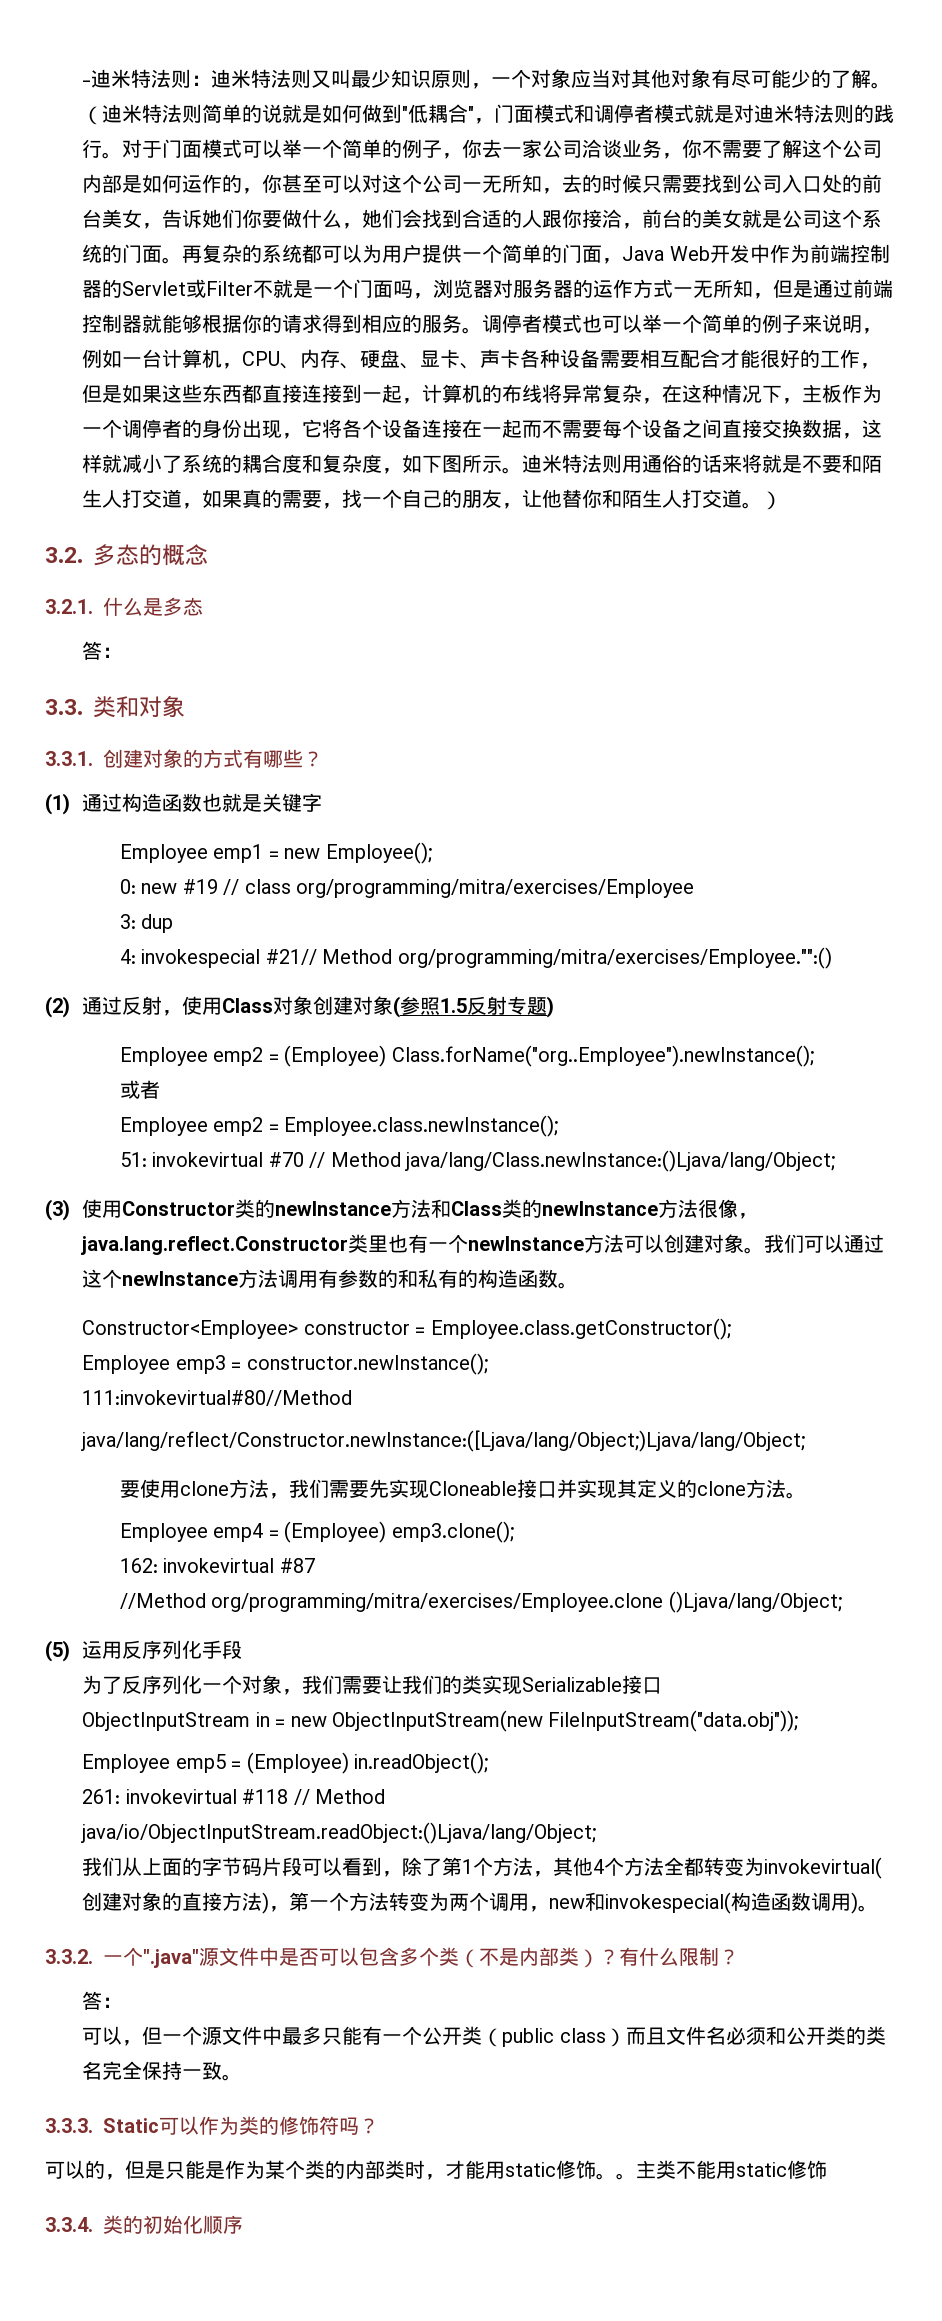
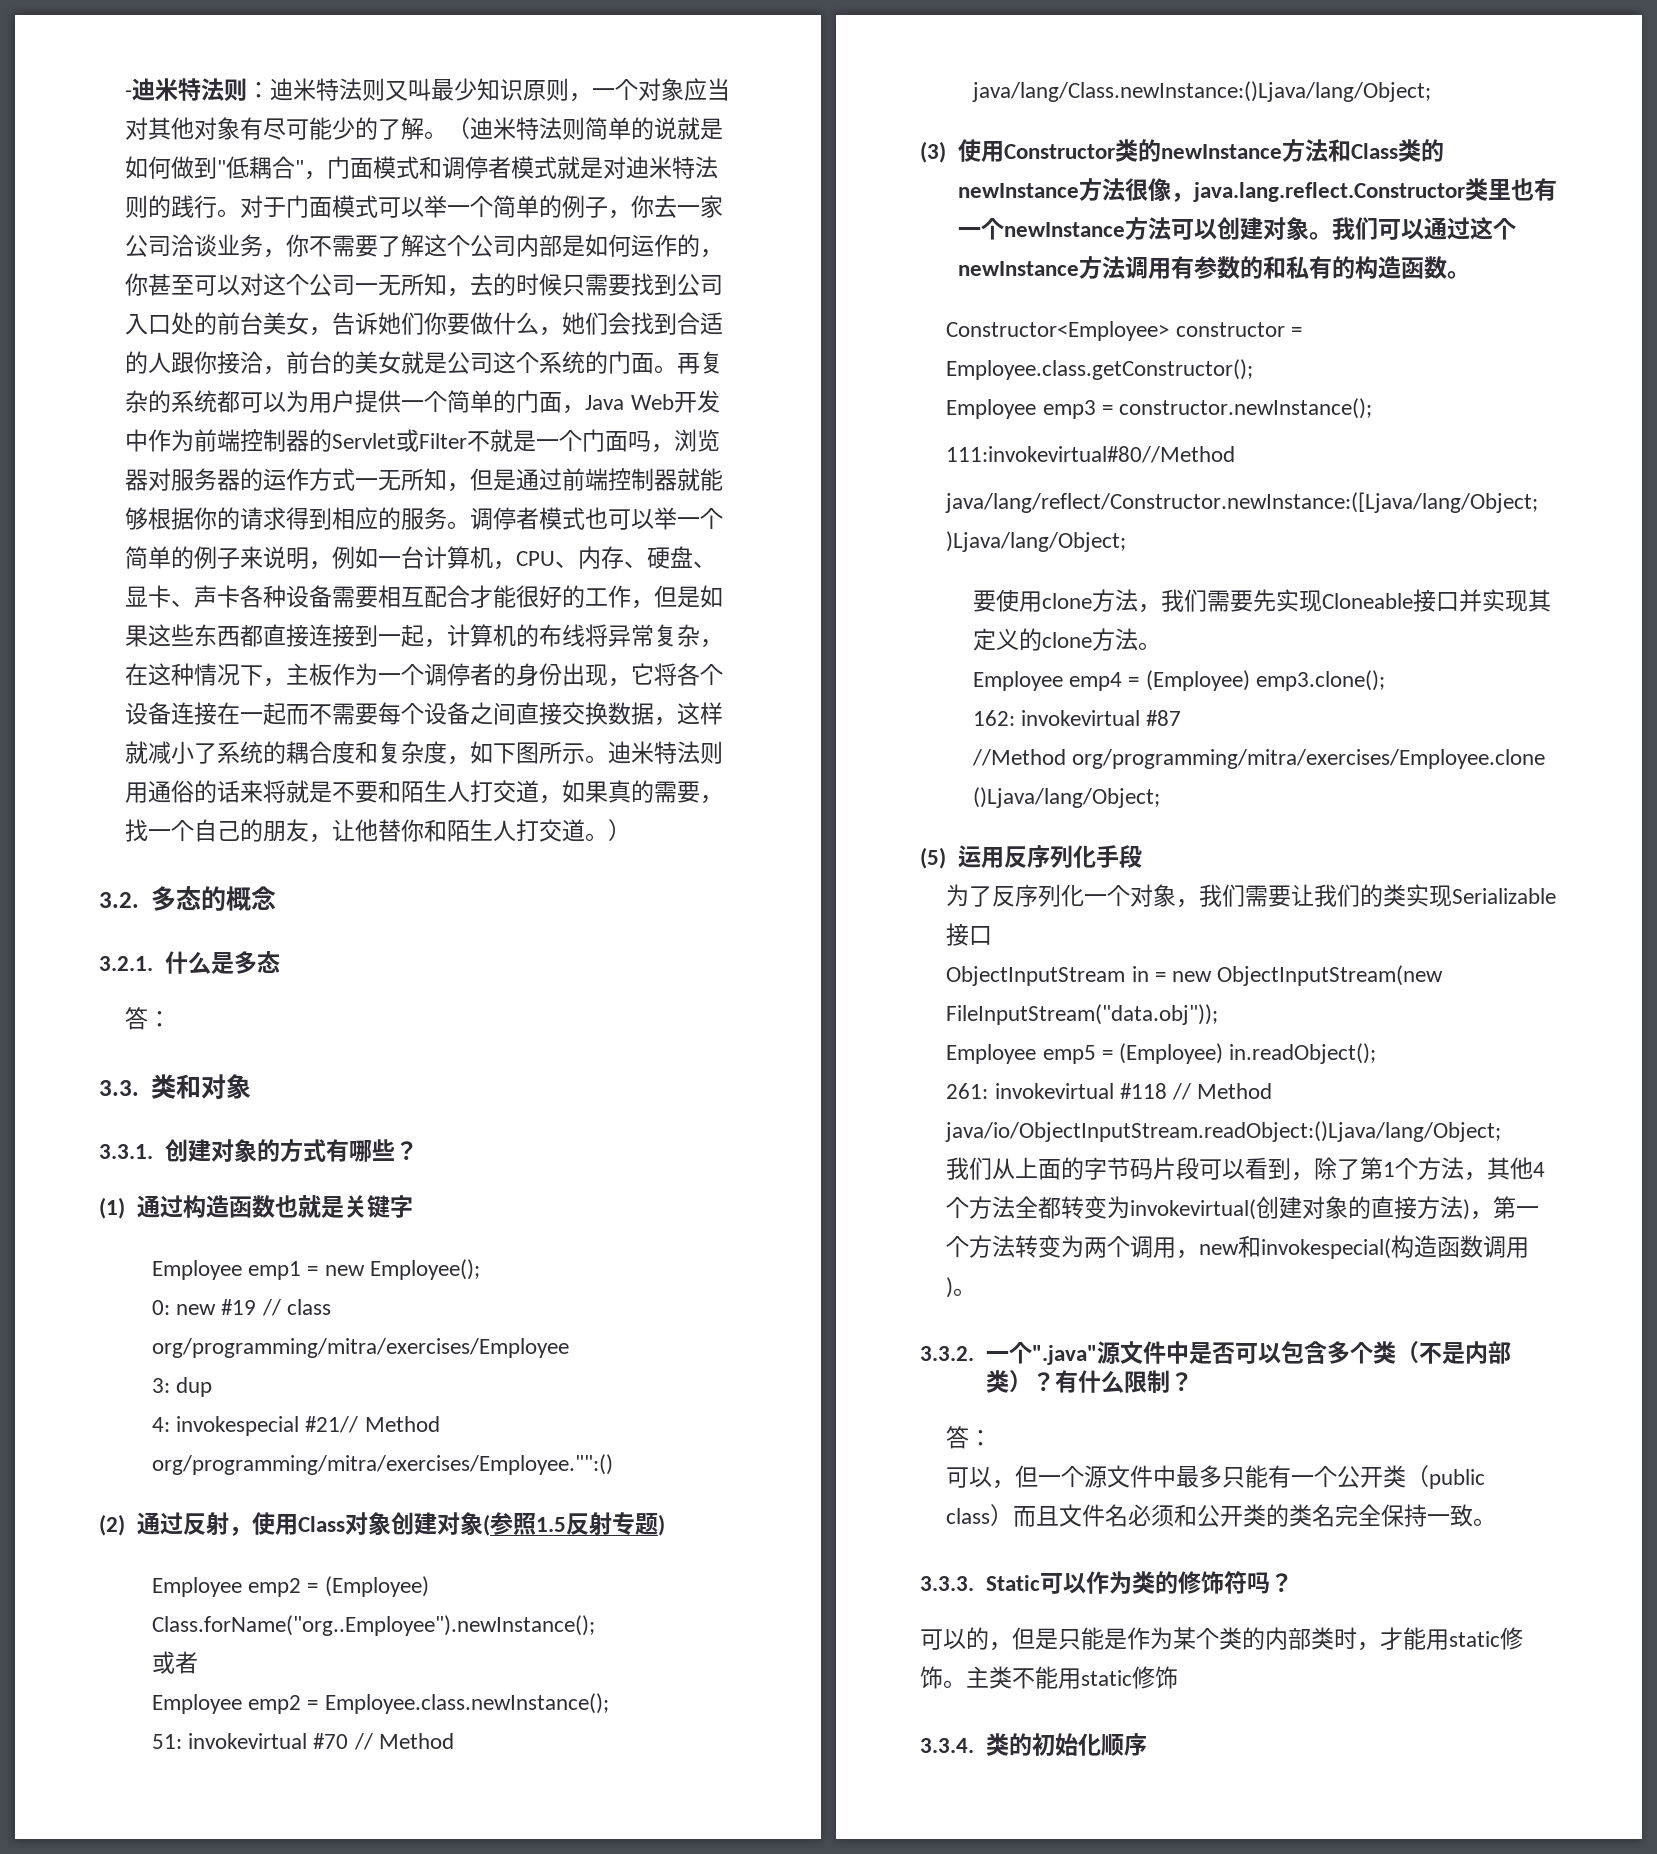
[616,2173,636,2180] 。 -> (966, 1684) none

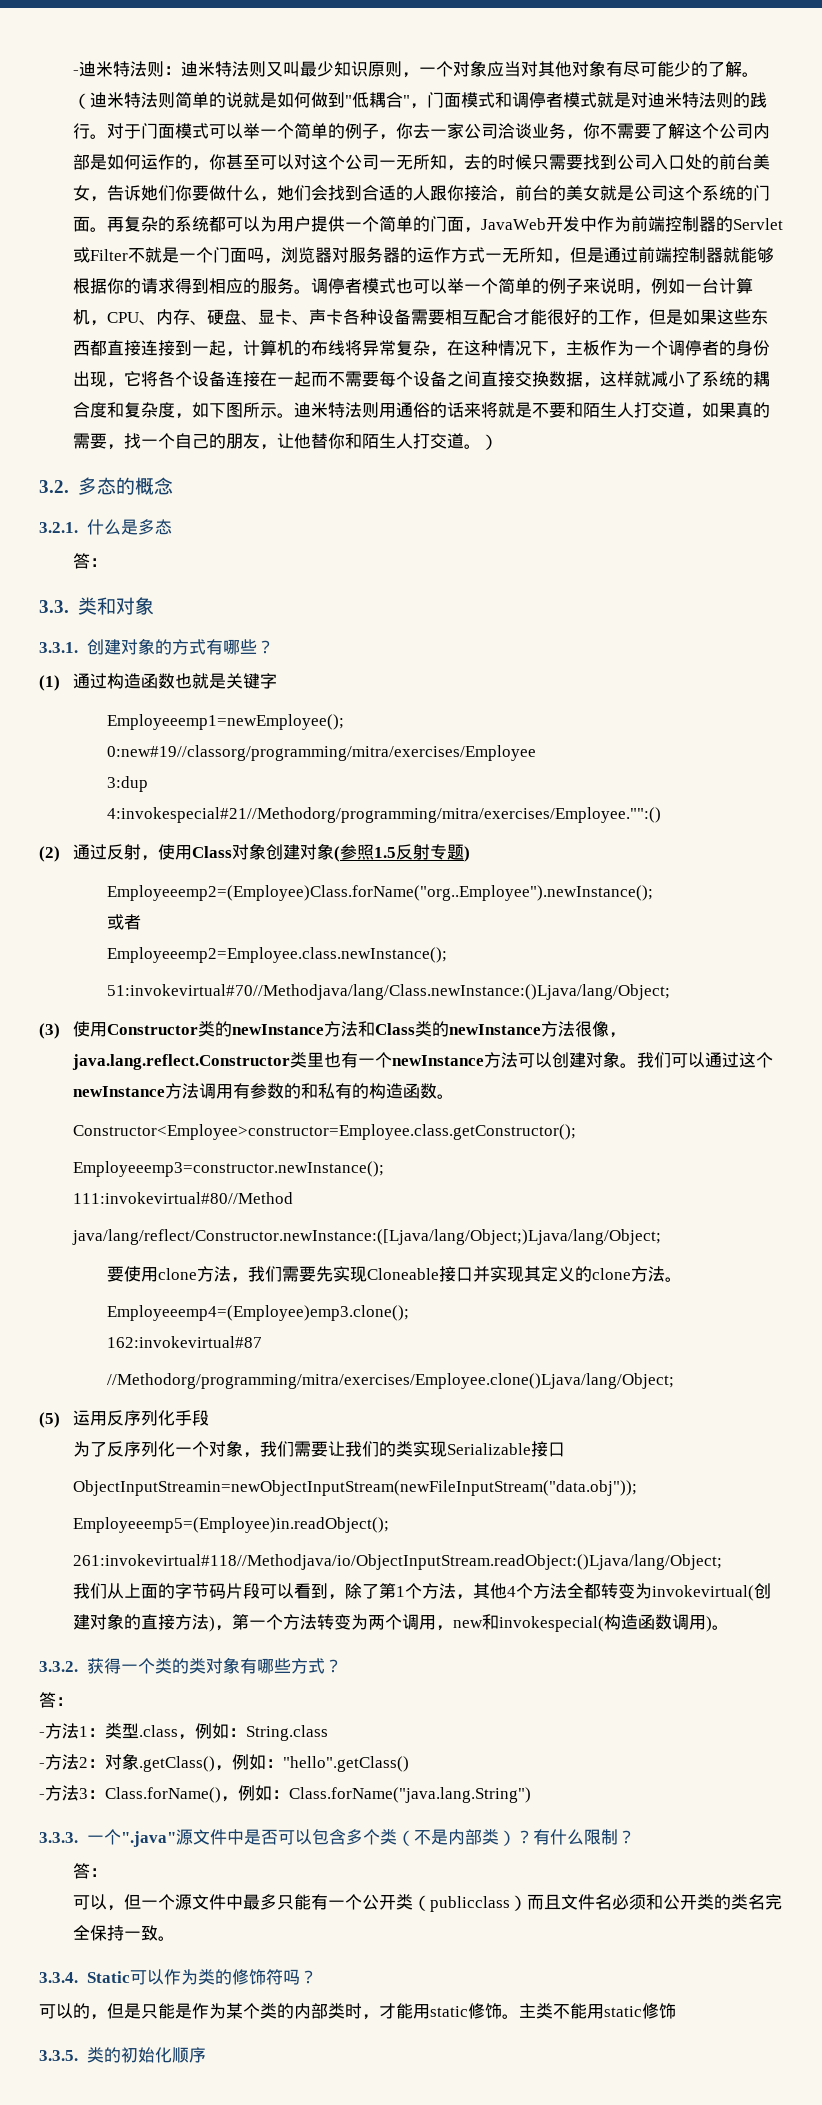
[585,394,674,410] Java Web -> [480,218,546,230] JavaWeb
[151,1259,480,1280] [151,1299,331,1316] [151,1338,569,1358] [151,1377,213,1397] [151,1416,440,1436] [151,1454,613,1475] Employee emp1 = new Employee(); // 0: new #19 // class org/programming/mitra/exercises/Employee // 3: dup // 4: invokespecial #21// Method org/programming/mitra/exercises/Employee."":() -> [106,714,344,730] [106,745,536,761] [106,776,148,792] [106,807,661,823] Employeeemp1=newEmployee(); // 0:new#19//classorg/programming/mitra/exercises/Employee // 3:dup // 4:invokespecial#21//Methodorg/programming/mitra/exercises/Employee."":()
[151,1576,429,1597] [151,1615,595,1636] [151,1651,198,1674] [151,1693,609,1714] [151,1733,454,1750] [971,81,1431,102] Employee emp2 = (Employee) Class.forName("org..Employee").newInstance(); // 或者 // Employee emp2 = Employee.class.newInstance(); // 51: invokevirtual #70 // Method java/lang/Class.newInstance:()Ljava/lang/Object; -> [106,885,653,901] [106,914,141,930] [106,947,447,963] [106,984,670,1000] Employeeemp2=(Employee)Class.forName("org..Employee").newInstance(); // 或者 // Employeeemp2=Employee.class.newInstance(); // 51:invokevirtual#70//Methodjava/lang/Class.newInstance:()Ljava/lang/Object;
[946,321,1302,341] [946,359,1254,380] [946,398,1373,419] Constructor<Employee> constructor = Employee.class.getConstructor(); // Employee emp3 = constructor.newInstance(); -> [72,1124,576,1140] [72,1161,384,1177] Constructor<Employee>constructor=Employee.class.getConstructor(); // Employeeemp3=constructor.newInstance();
[972,670,1385,691] [972,710,1182,726] [971,749,1546,769] [972,787,1160,808] Employee emp4 = (Employee) emp3.clone(); // 162: invokevirtual #87 // //Method org/programming/mitra/exercises/Employee.clone ()Ljava/lang/Object; -> [106,1305,409,1321] [106,1336,262,1348] [106,1373,674,1389] Employeeemp4=(Employee)emp3.clone(); // 162:invokevirtual#87 // //Methodorg/programming/mitra/exercises/Employee.clone()Ljava/lang/Object;
[946,965,1444,986] [946,1004,1219,1025] [946,1043,1377,1064] [946,1083,1273,1100] [945,1121,1502,1142] ObjectInputStream in = new ObjectInputStream(new FileInputStream("data.obj")); // Employee emp5 = (Employee) in.readObject(); // 261: invokevirtual #118 // Method java/io/ObjectInputStream.readObject:()Ljava/lang/Object; -> [72,1480,637,1496] [72,1517,389,1533] [72,1554,722,1570] ObjectInputStreamin=newObjectInputStream(newFileInputStream("data.obj")); // Employeeemp5=(Employee)in.readObject(); // 261:invokevirtual#118//Methodjava/io/ObjectInputStream.readObject:()Ljava/lang/Object;
(974, 1353) none -> [86,1657,342,1674] [39,1692,73,1708] [39,1723,328,1741] [39,1753,409,1772] [39,1785,531,1803] [39,1832,78,1843] 获得一个类的类对象有哪些方式？ // 答： // -方法1：类型.class，例如：String.class // -方法2：对象.getClass()，例如："hello".getClass() // -方法3：Class.forName()，例如：Class.forName("java.lang.String") // 3.3.3.
[1429,1469,1486,1489] [946,1508,991,1524] public class -> [429,1896,510,1912] publicclass
[920,1576,974,1591] 3.3.3. -> [39,1972,78,1983] 3.3.4.
[920,1738,974,1753] 3.3.4. -> [39,2050,78,2061] 3.3.5.

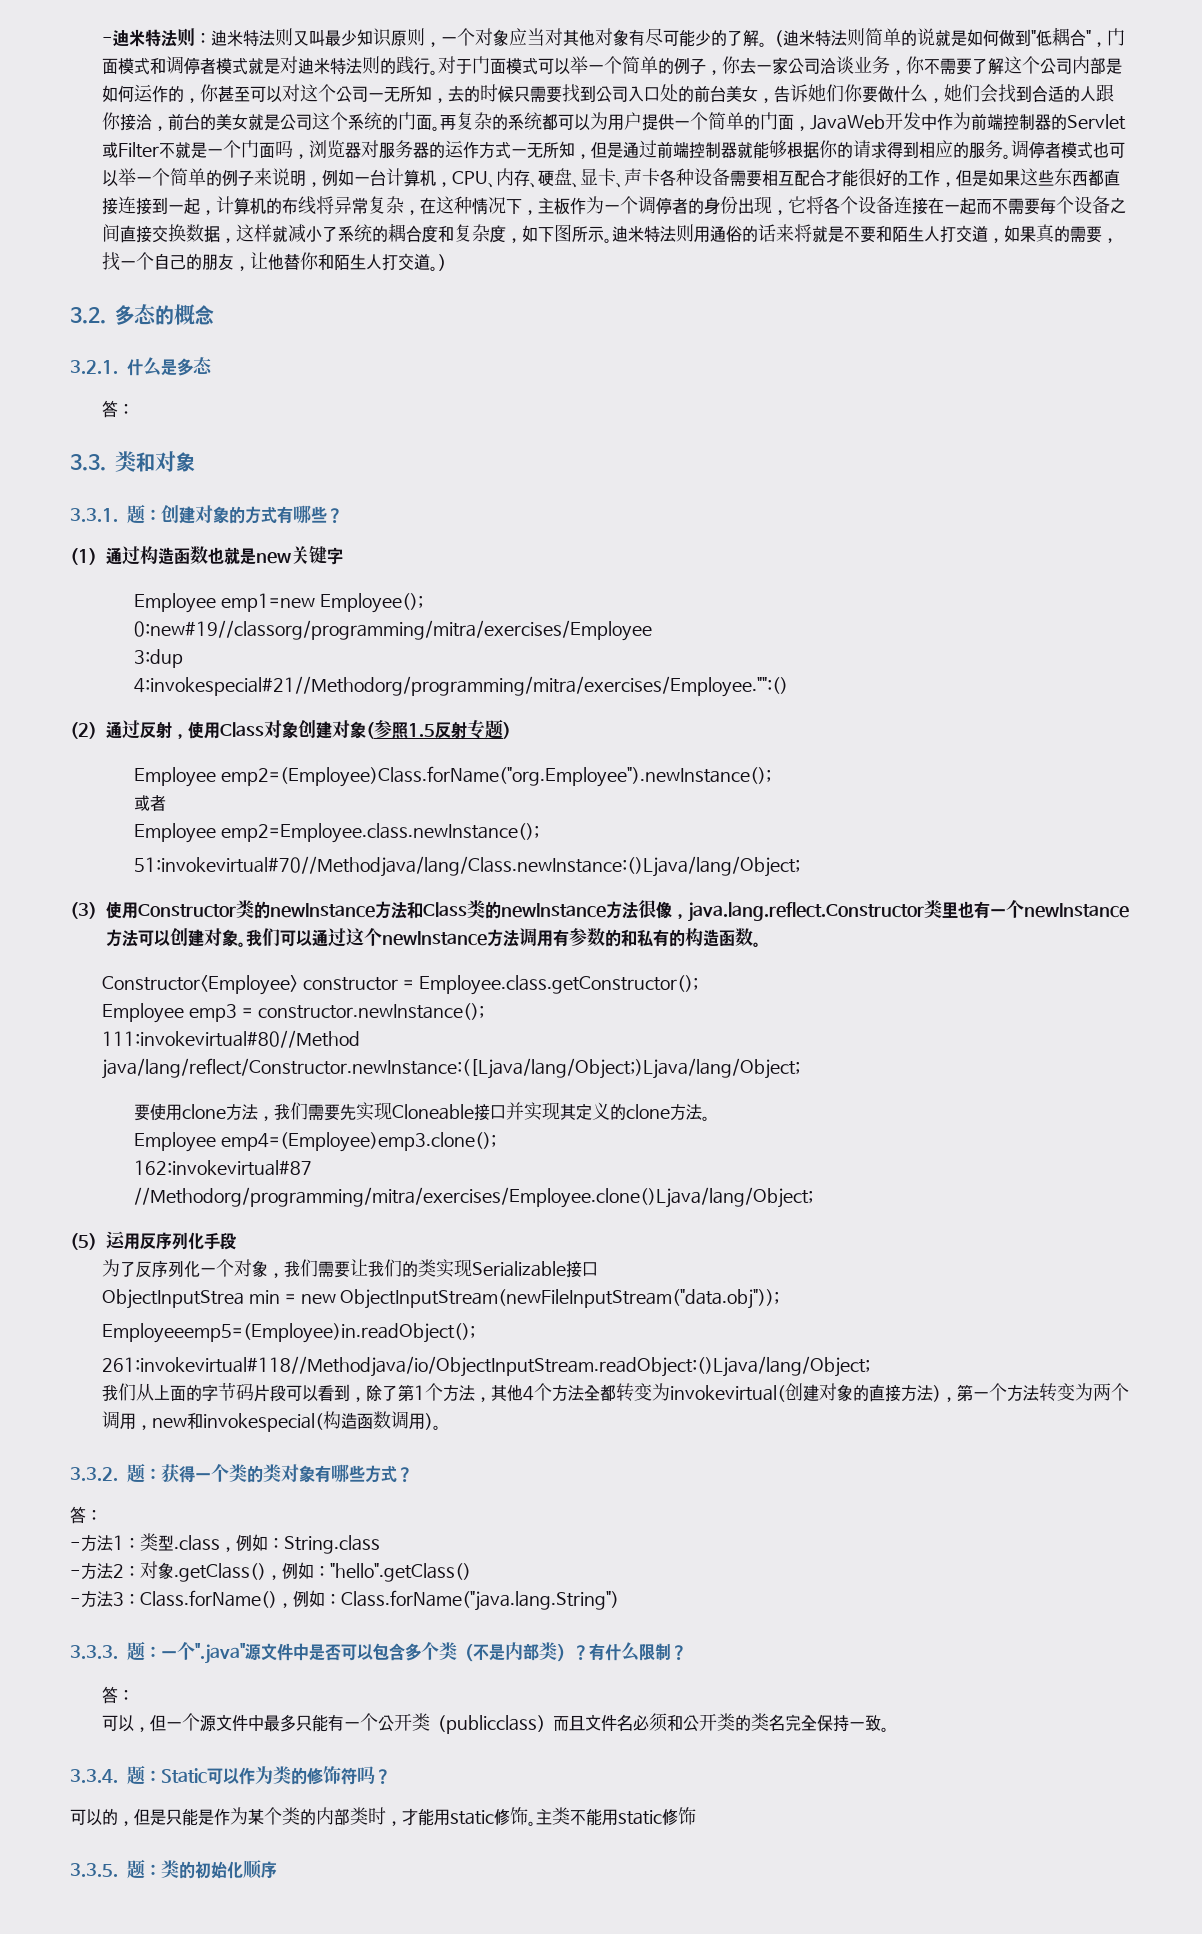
(78, 647) none -> [127,504,161,524] 题：
(226, 681) none -> [256,552,291,564] new
[106,714,344,730] Employeeemp1=newEmployee(); -> [134,593,423,613] Employee emp1=new Employee();
[106,885,653,901] Employeeemp2=(Employee)Class.forName("org..Employee").newInstance(); -> [134,766,771,787] Employee emp2=(Employee)Class.forName("org.Employee").newInstance();
[106,947,447,963] Employeeemp2=Employee.class.newInstance(); -> [134,823,539,843] Employee emp2=Employee.class.newInstance();
[72,1124,576,1140] [72,1161,384,1177] Constructor<Employee>constructor=Employee.class.getConstructor(); // Employeeemp3=constructor.newInstance(); -> [102,975,698,995] [102,1003,484,1023] Constructor<Employee> constructor = Employee.class.getConstructor(); // Employee emp3 = constructor.newInstance();
[106,1305,409,1321] Employeeemp4=(Employee)emp3.clone(); -> [134,1132,496,1152] Employee emp4=(Employee)emp3.clone();
[72,1480,637,1496] ObjectInputStreamin=newObjectInputStream(newFileInputStream("data.obj")); -> [102,1289,780,1309] ObjectInputStrea min = new ObjectInputStream(newFileInputStream("data.obj"));
(78, 1666) none -> [127,1463,161,1483] 题：
(78, 1837) none -> [127,1641,161,1661] 题：
(78, 1977) none -> [127,1765,161,1785] 题：
(78, 2055) none -> [127,1859,161,1879] 题：

